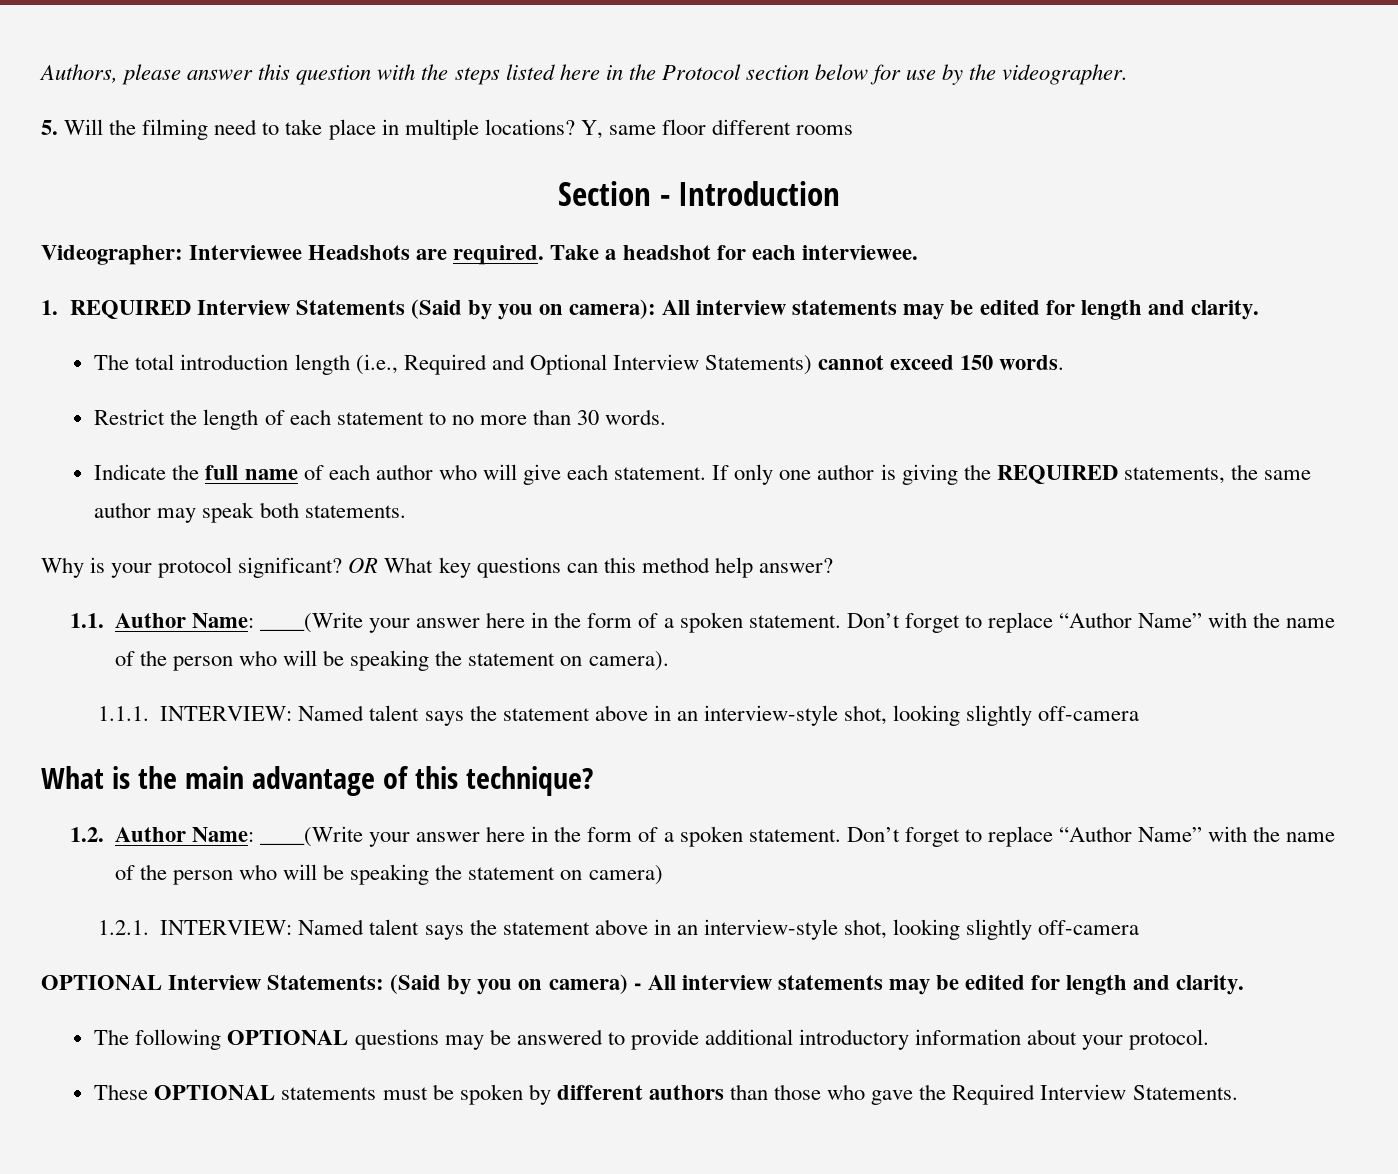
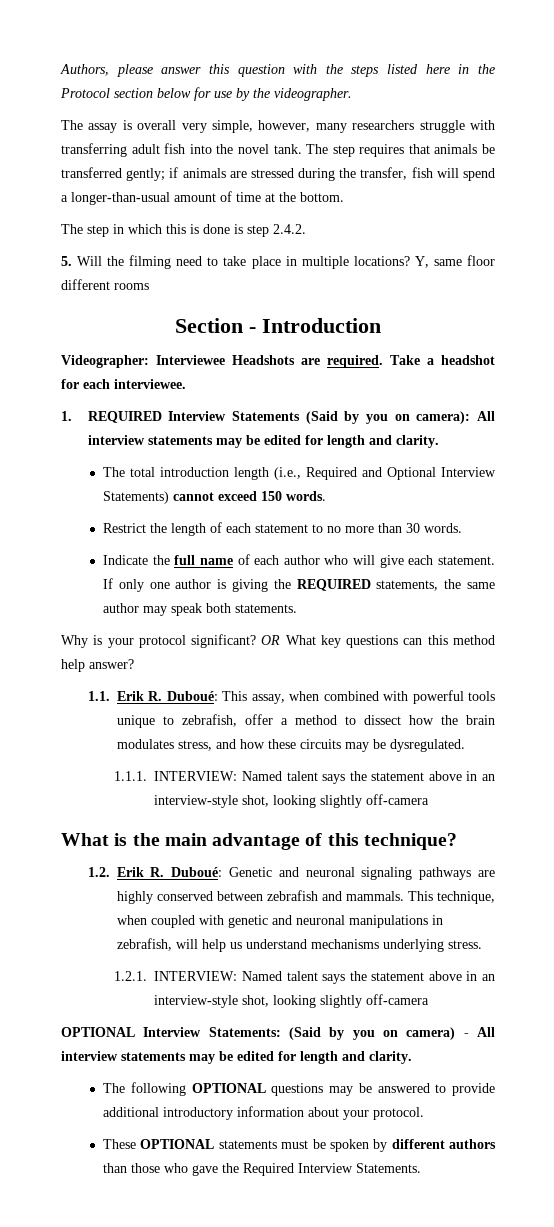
(1129, 74) none -> [61,120,495,133] [61,143,495,157] [61,167,496,181] [61,191,344,205] [61,224,306,237] // The assay is overall very simple, however, many researchers struggle with transferring adult fish into the novel tank. The step requires that animals be transferred gently; if animals are stressed during the transfer, fish will spend a longer-than-usual amount of time at the bottom. // The step in which this is done is step 2.4.2.
[114,612,1336,633] [114,650,669,671] Author Name: ____(Write your answer here in the form of a spoken statement. Don’t forget to replace “Author Name” with the name of the person who will be speaking the statement on camera). -> [116,690,495,704] [116,714,495,728] [116,739,465,752] Erik R. Duboué: This assay, when combined with powerful tools unique to zebrafish, offer a method to dissect how the brain modulates stress, and how these circuits may be dysregulated.
[114,826,1336,847] [114,864,663,885] Author Name: ____(Write your answer here in the form of a spoken statement. Don’t forget to replace “Author Name” with the name of the person who will be speaking the statement on camera) -> [116,867,495,880] [116,890,495,904] [116,915,443,928] [116,938,482,952] Erik R. Duboué: Genetic and neuronal signaling pathways are highly conserved between zebrafish and mammals. This technique, when coupled with genetic and neuronal manipulations in zebrafish, will help us understand mechanisms underlying stress.

